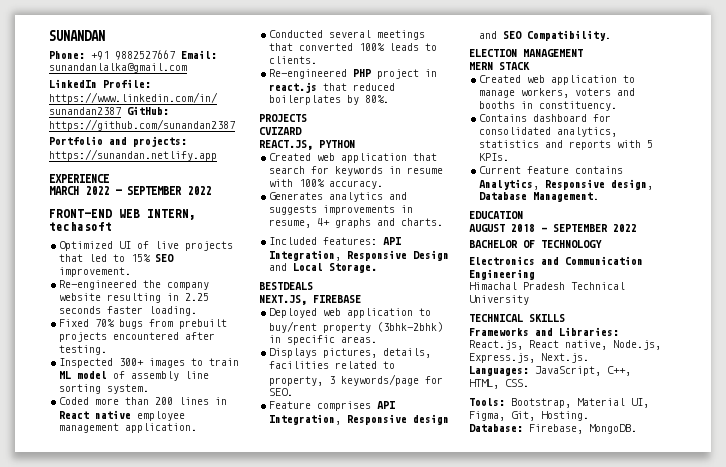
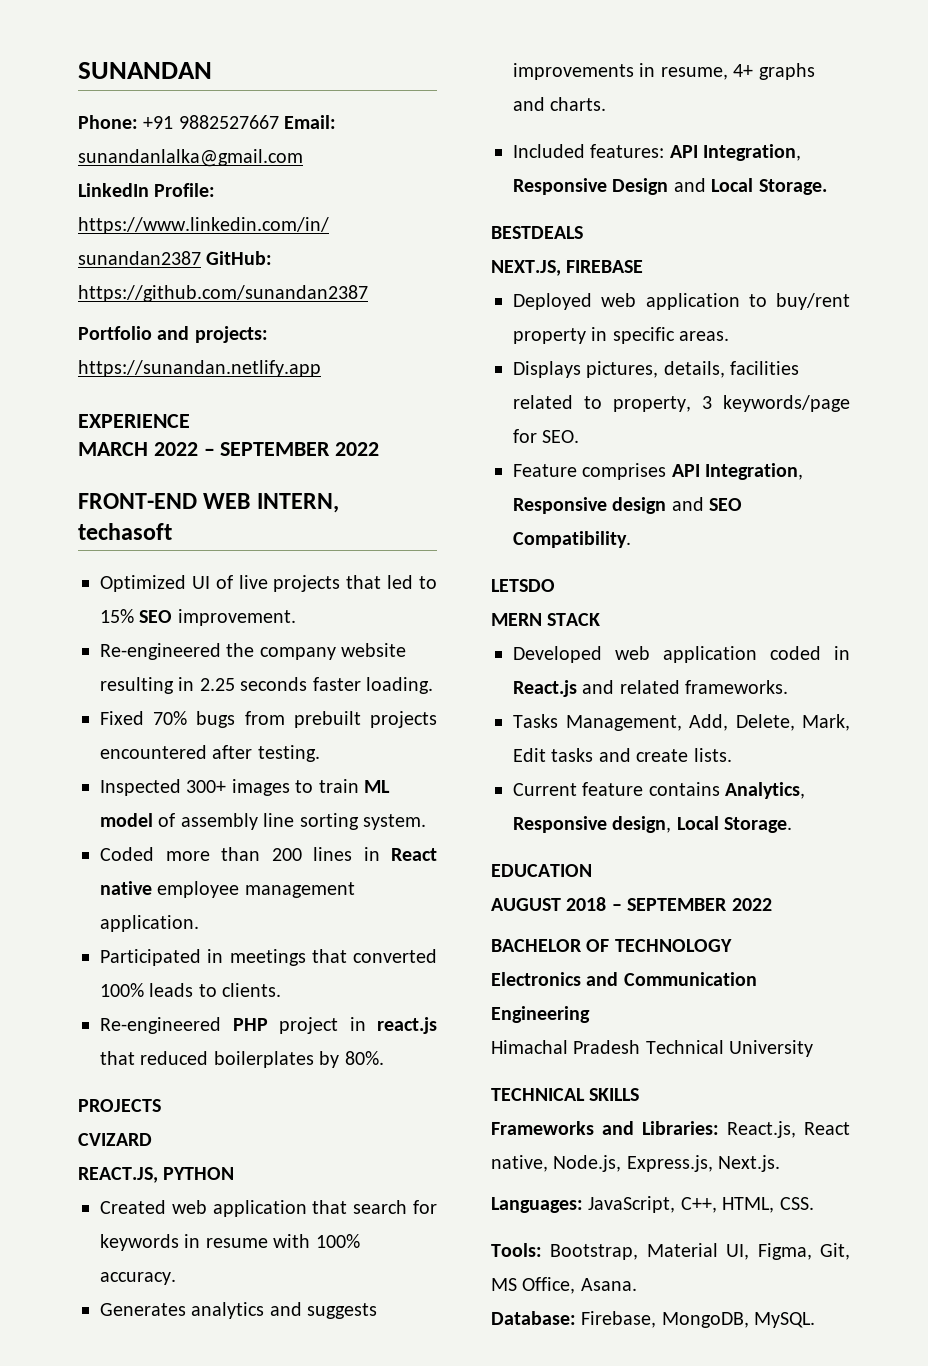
[268,30,371,38] Conducted several -> [100,949,224,966] Participated in
[376,322,443,332] (3bhk-2bhk) -> (586, 336) none
[469,49,583,57] ELECTION MANAGEMENT -> [491,579,555,592] LETSDO
[478,75,635,85] [478,88,635,98] [478,101,617,111] [478,114,611,122] [478,127,617,137] [478,140,653,150] [478,153,509,161] Created web application to manage workers, voters and booths in constituency. // Contains dashboard for consolidated analytics, statistics and reports with 5 KPIs. -> [513,646,850,663] [513,680,789,697] [513,714,850,731] [513,748,732,762] Developed web application coded in React.js and related frameworks. // Tasks Management, Add, Delete, Mark, Edit tasks and create lists.
[478,192,599,202] Database Management. -> [676,816,793,833] Local Storage.
[541,411,589,421] Hosting. -> [491,1277,637,1294] MS Office, Asana.
[589,424,637,434] MongoDB. -> [661,1312,816,1328] MongoDB, MySQL.

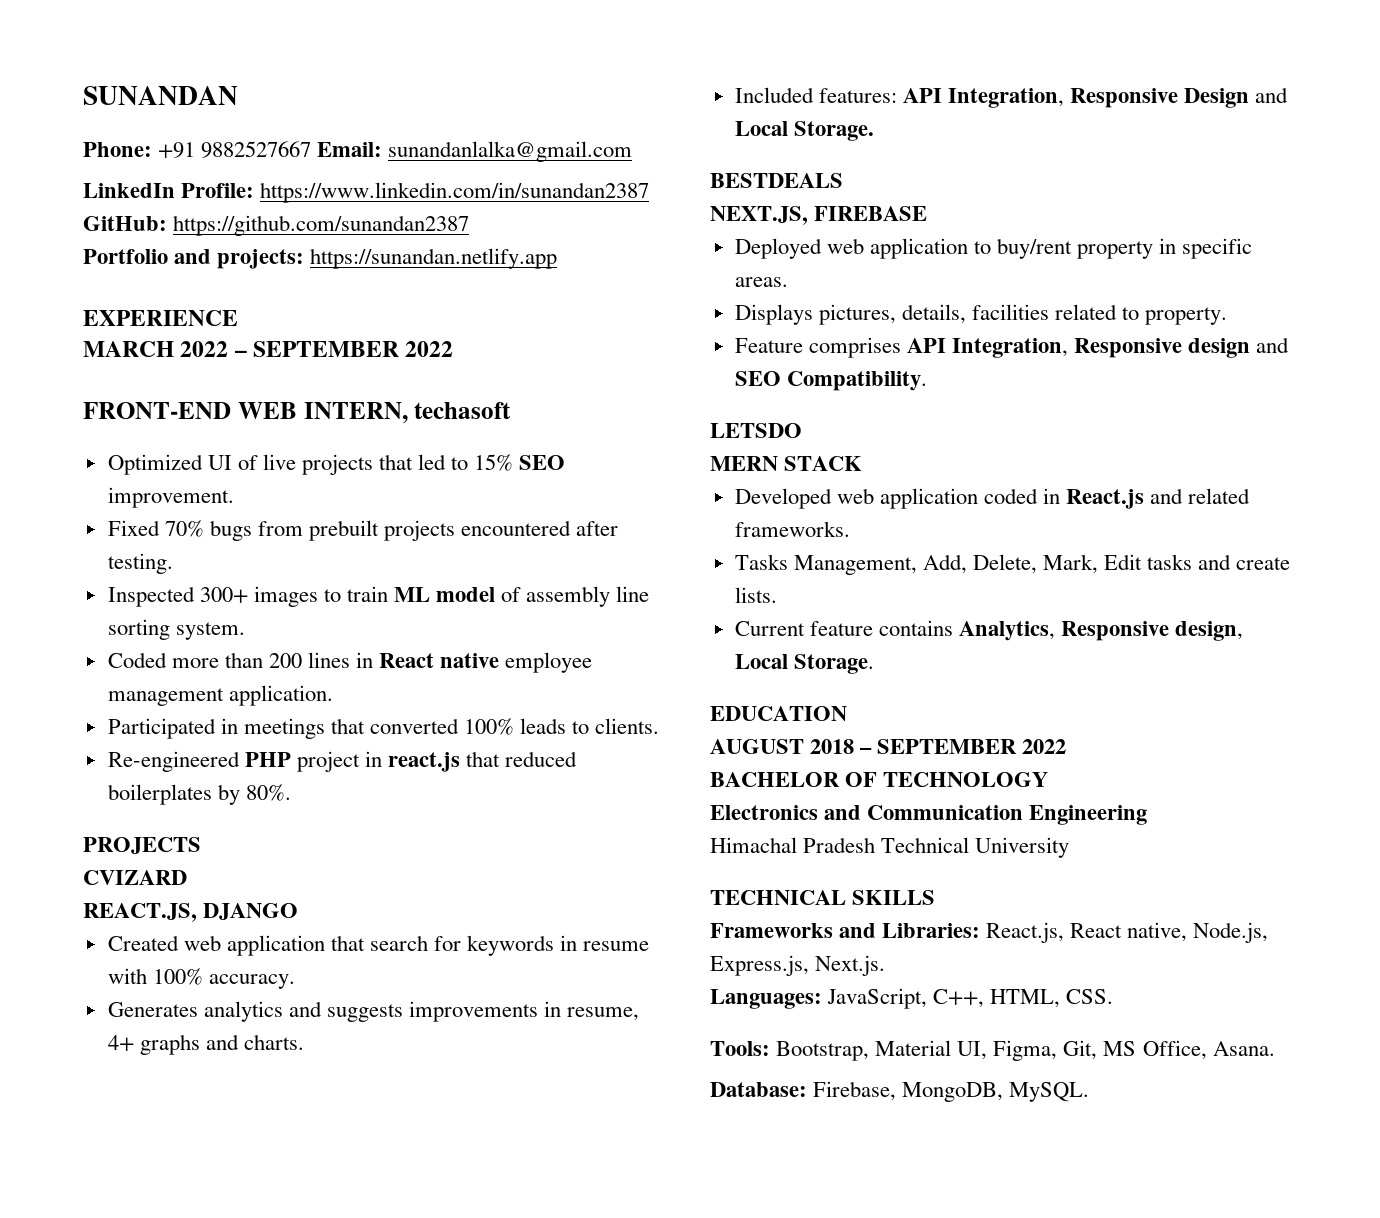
[100,643,407,660] [100,677,433,694] // Re-engineered the company website resulting in 2.25 seconds faster loading. -> (234, 497) none
[163,1167,235,1180] PYTHON -> [203,903,299,920] DJANGO
[613,395,850,412] [513,429,580,443] property, 3 keywords/page for SEO. -> [1145,307,1228,325] property.

